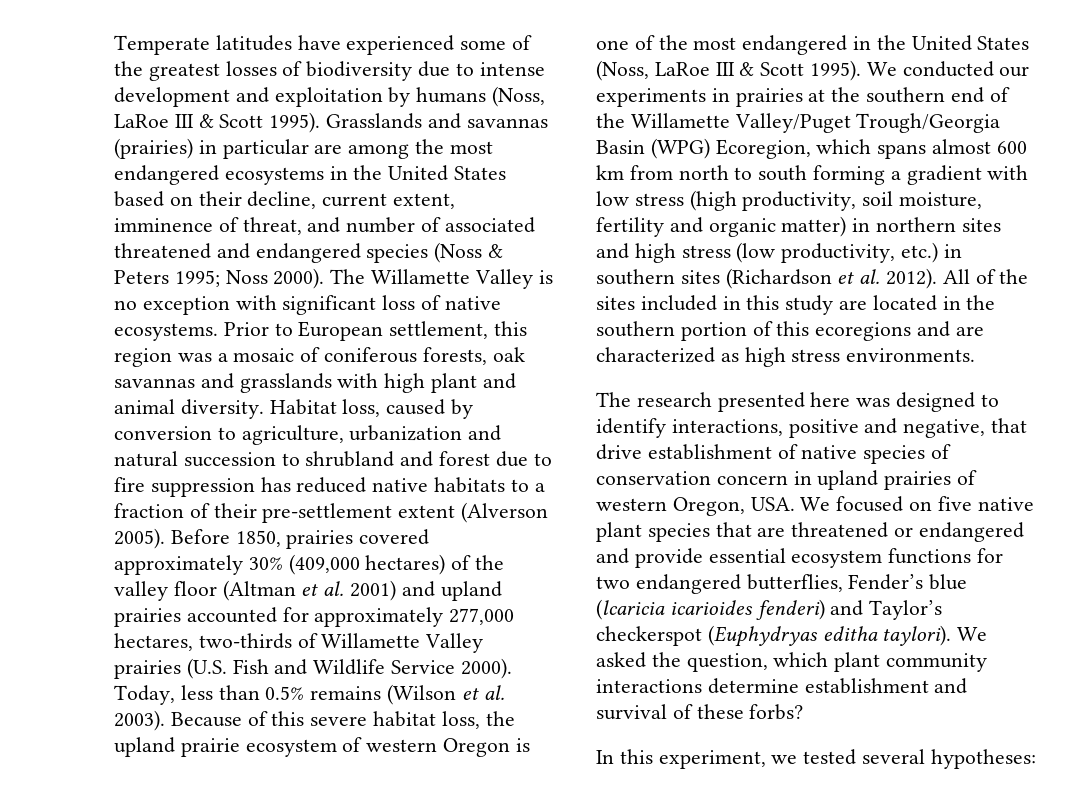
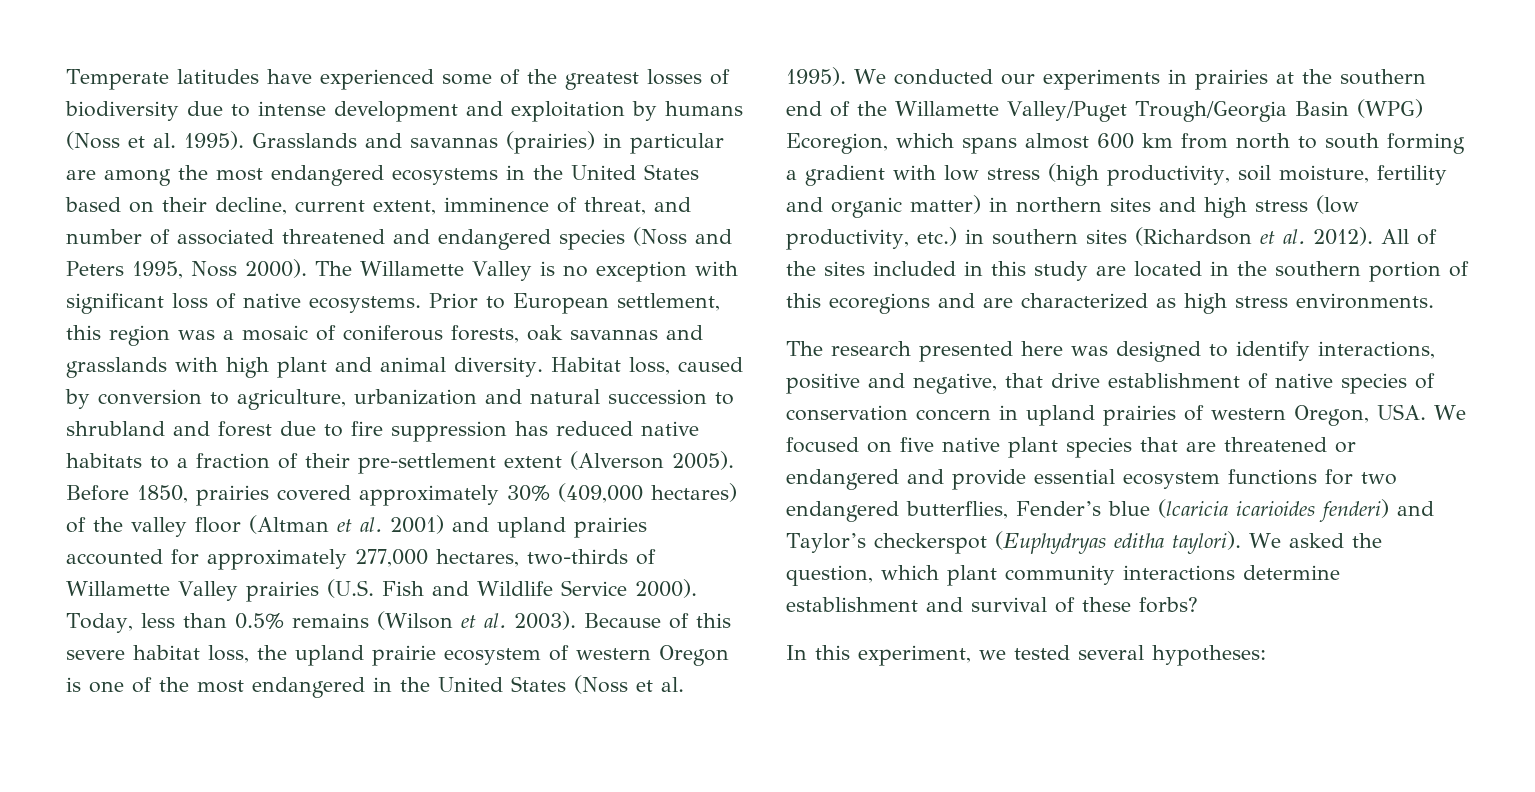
[492,86,546,107] [114,114,264,128] (Noss, LaRoe III & Scott -> [66,131,176,150] (Noss et al.
[488,244,504,258] [114,270,220,287] & Peters 1995; -> [695,229,732,244] [66,261,183,279] and Peters 1995,
[596,60,805,81] (Noss, LaRoe III & Scott -> [574,675,684,694] (Noss et al.

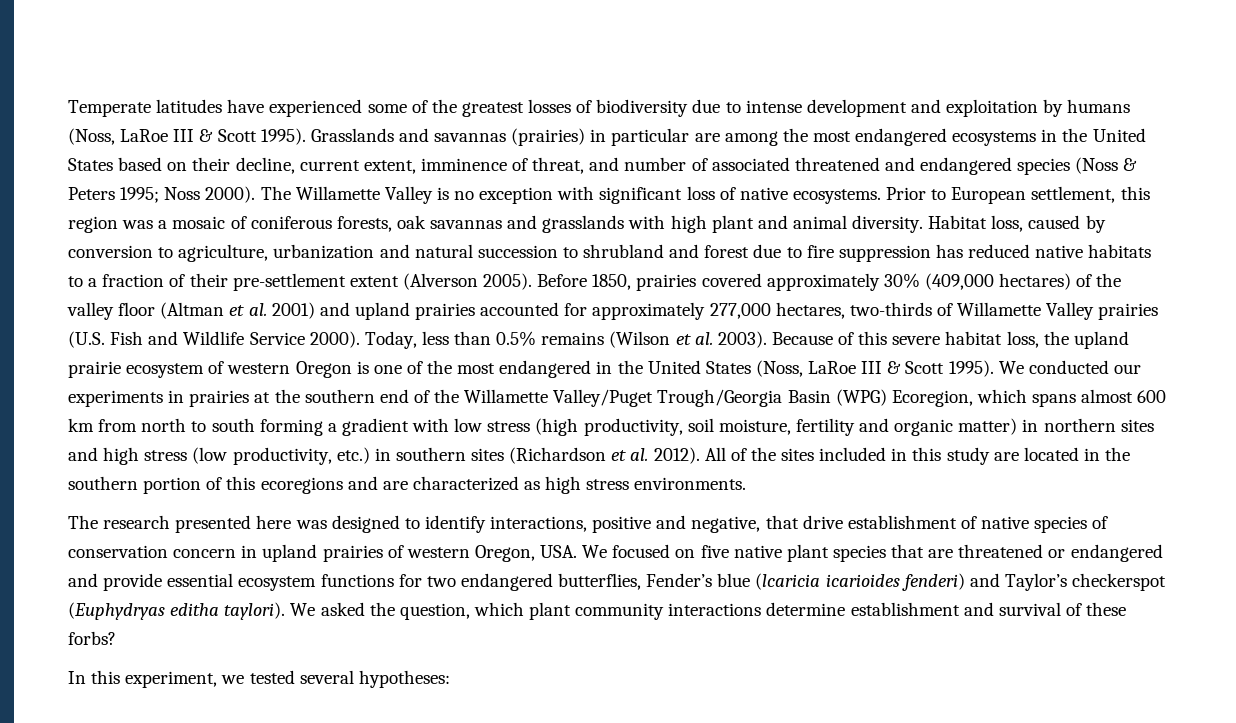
[66,131,176,150] (Noss et al. -> [68,128,257,145] (Noss, LaRoe III & Scott
[695,229,732,244] [66,261,183,279] and Peters 1995, -> [1123,158,1138,171] [68,187,160,203] & Peters 1995;
[574,675,684,694] (Noss et al. -> [755,360,945,377] (Noss, LaRoe III & Scott

